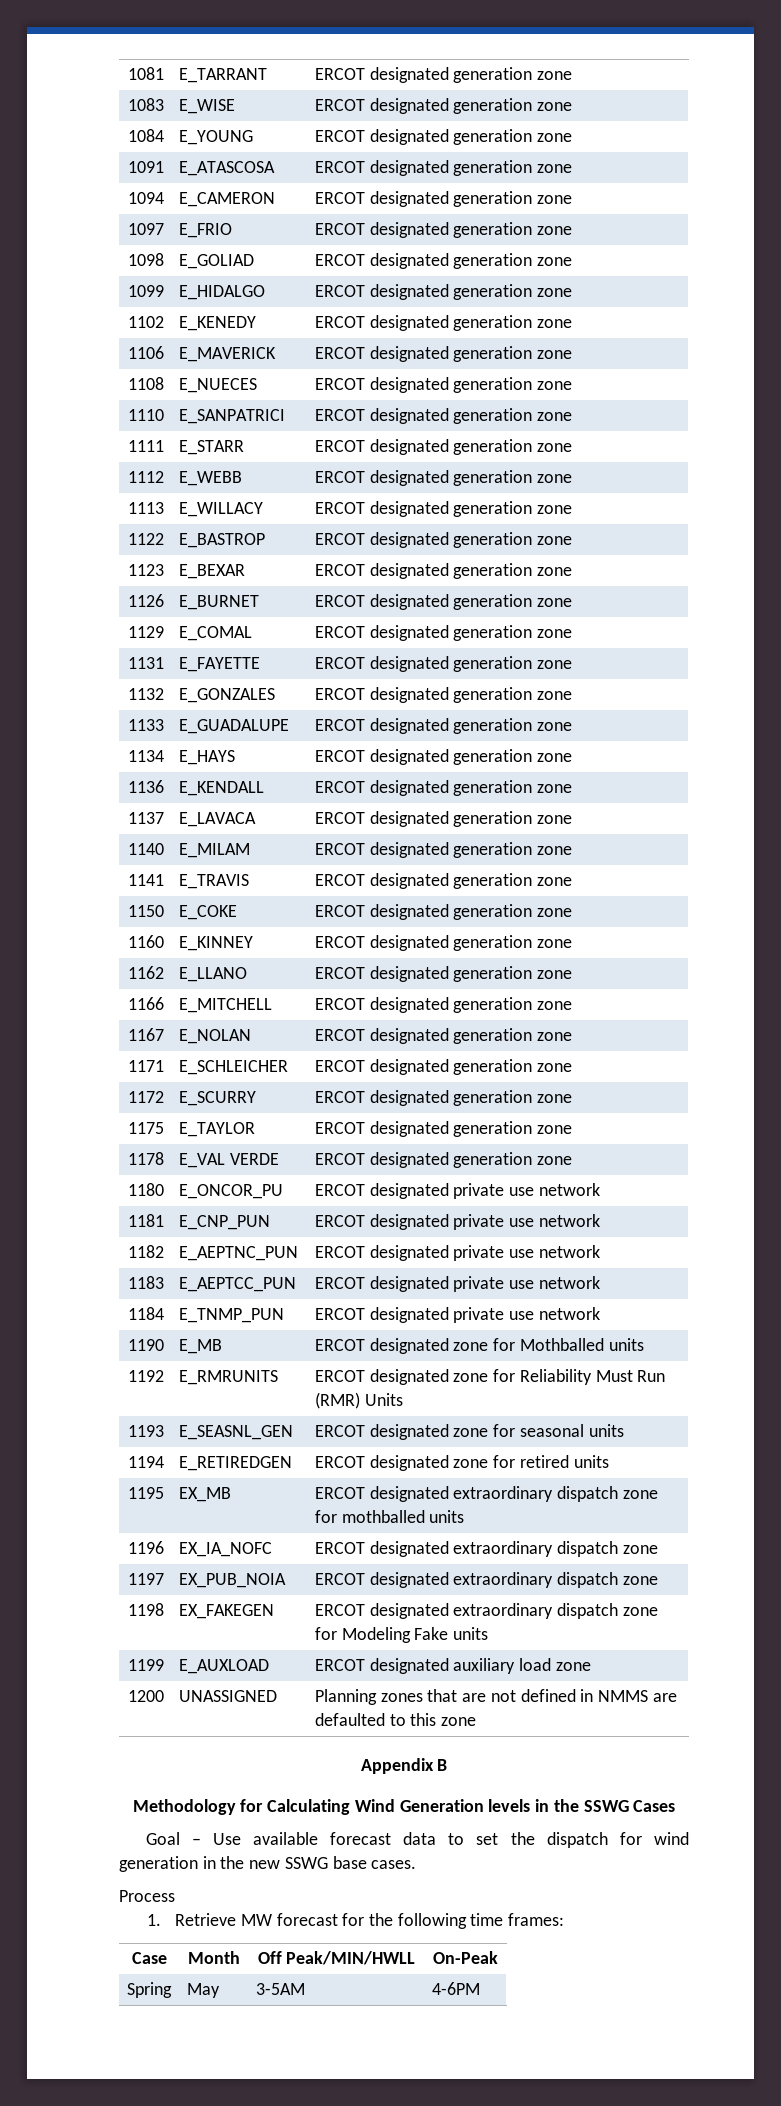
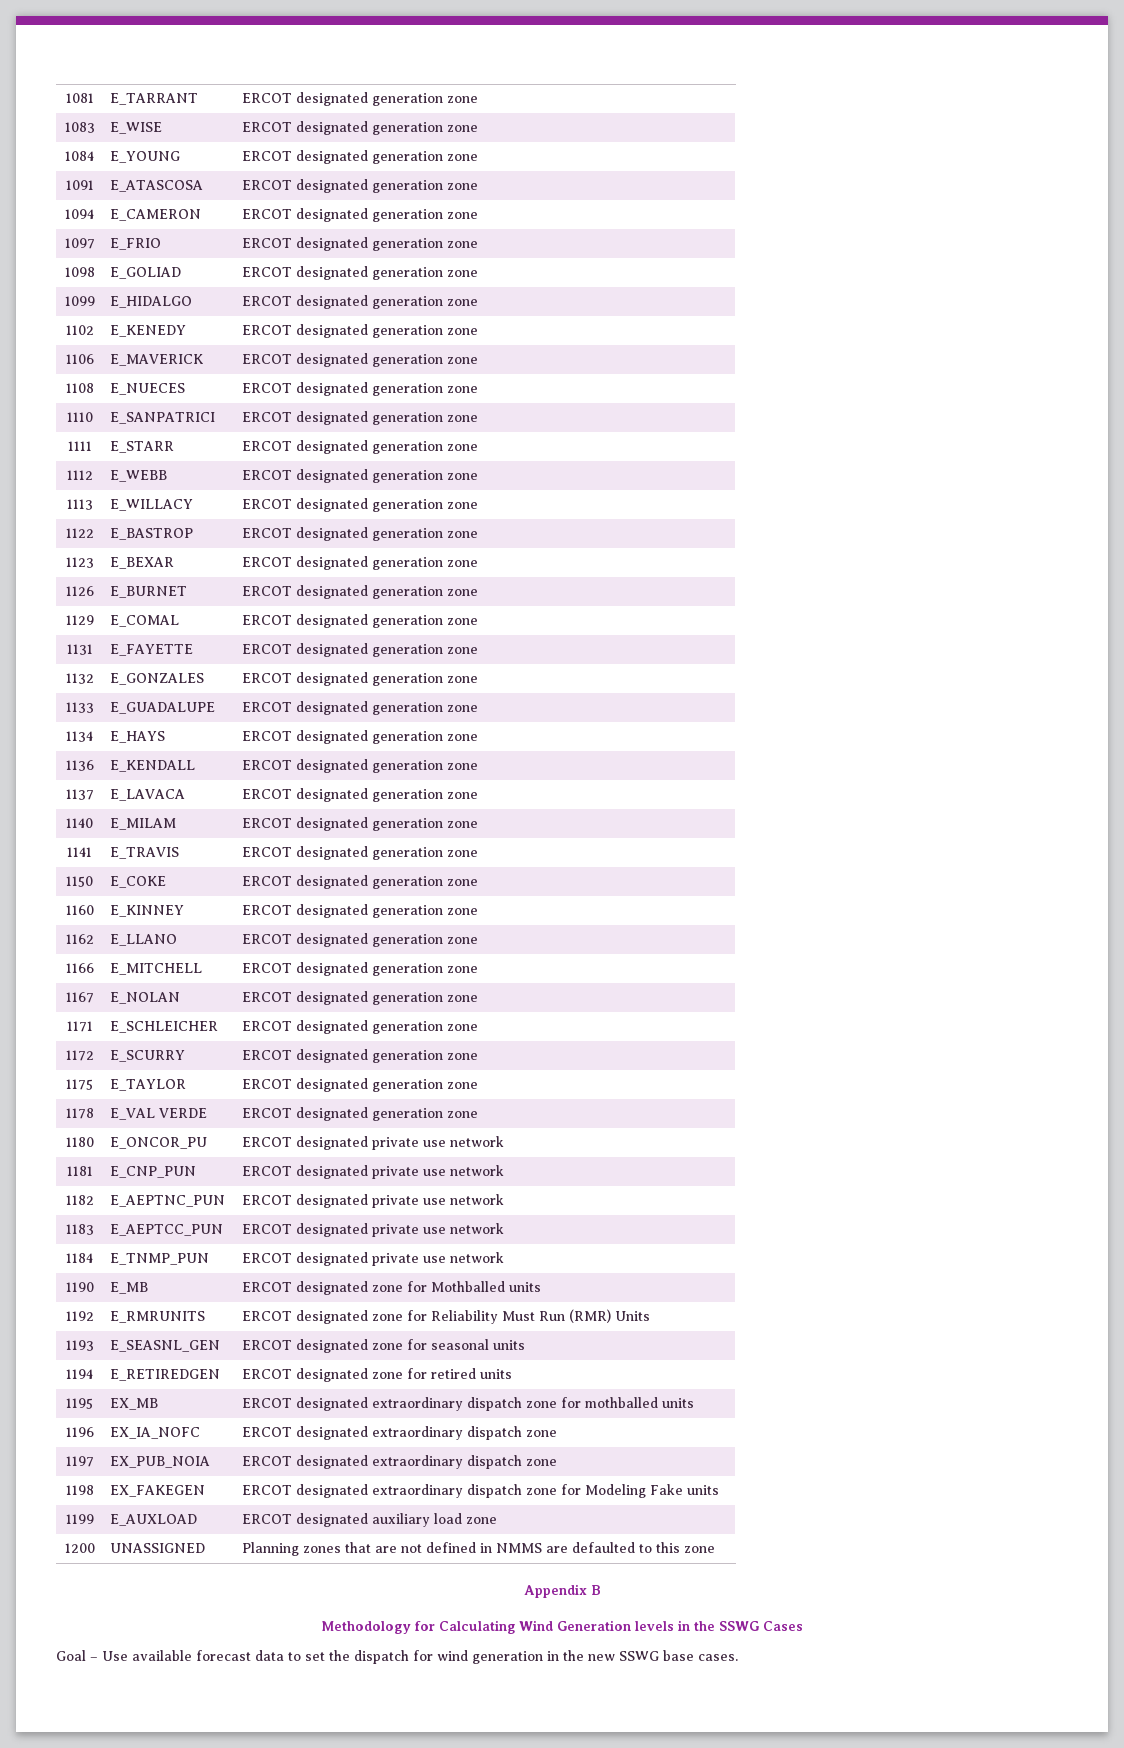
[119,1890,175,1902] [147,1913,565,1929] [132,1952,167,1964] [188,1951,240,1964] [257,1951,416,1965] [433,1951,498,1964] [126,1982,172,1998] [186,1983,220,1998] [255,1983,305,1995] [431,1982,480,1995] // Process // 1. Retrieve MW forecast for the following time frames: // Case | Month | Off Peak/MIN/HWLL | On-Peak // Spring | May | 3-5AM | 4-6PM -> (738, 1657) none

